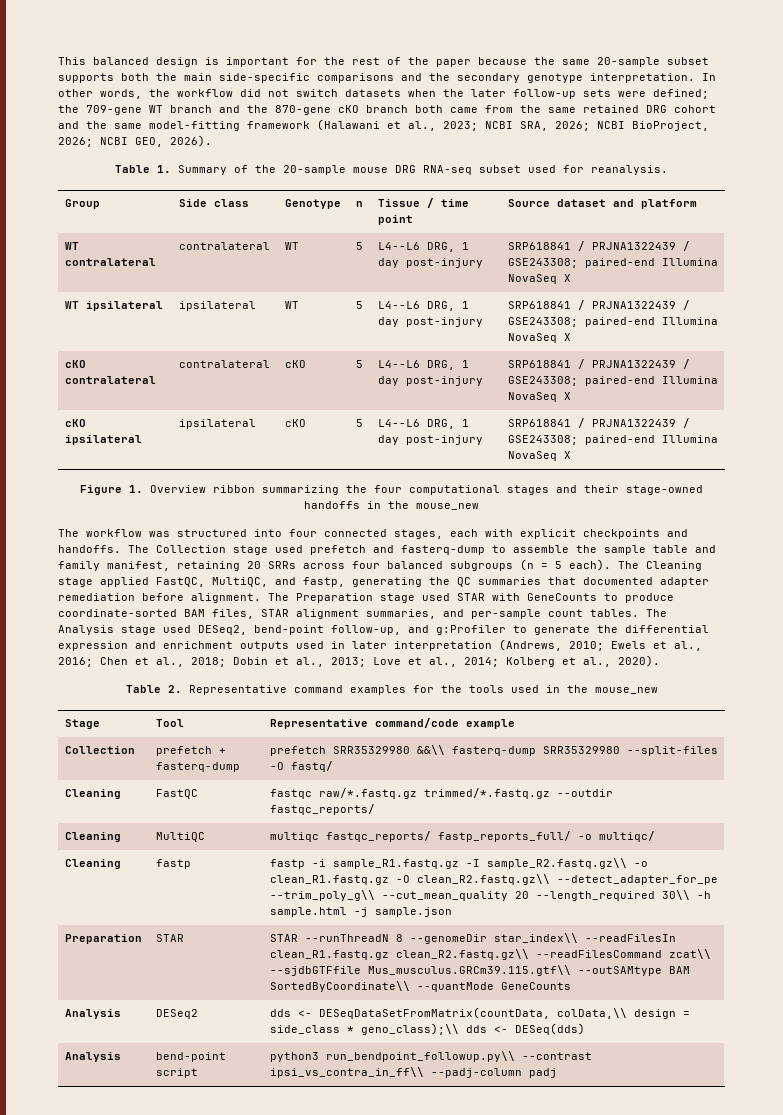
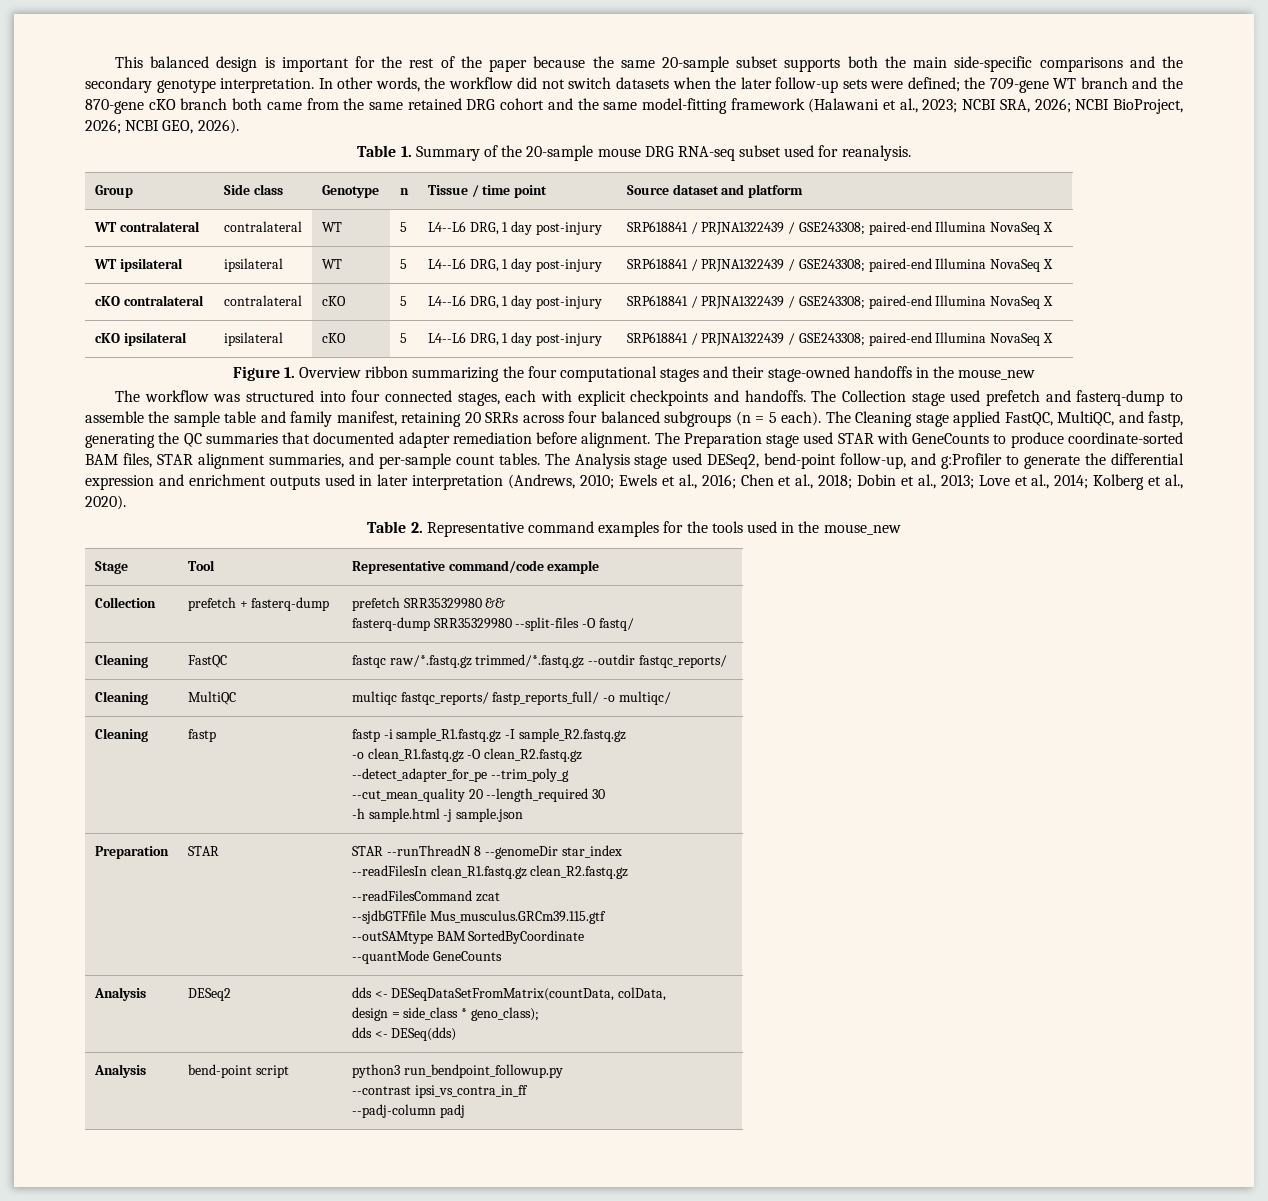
[416,745,445,755] &&\\ -> [485,598,506,608] && //
[486,858,627,869] sample_R2.fastq.gz\\ -> [518,728,626,742] sample_R2.fastq.gz //
[416,874,718,885] [269,890,375,901] clean_R2.fastq.gz\\ --detect_adapter_for_pe --trim_poly_g\\ -> [484,748,583,762] [351,768,569,782] clean_R2.fastq.gz // --detect_adapter_for_pe --trim_poly_g //
[661,890,690,900] 30\\ -> [592,789,606,799] 30 //
[493,933,578,943] star_index\\ -> [561,845,622,858] star_index //
[395,949,711,960] [269,965,571,976] clean_R2.fastq.gz\\ --readFilesCommand zcat\\ --sjdbGTFfile Mus_musculus.GRCm39.115.gtf\\ -> [530,865,629,879] [351,890,500,902] [351,910,606,924] clean_R2.fastq.gz // --readFilesCommand zcat // --sjdbGTFfile Mus_musculus.GRCm39.115.gtf //
[269,981,410,992] SortedByCoordinate\\ -> [468,930,585,944] SortedByCoordinate //
[556,1008,627,1019] colData,\\ -> [618,987,667,1001] colData, //
[360,1023,459,1035] geno_class);\\ -> [470,1007,539,1021] geno_class); //
[325,1051,592,1062] [269,1067,424,1078] run_bendpoint_followup.py\\ --contrast ipsi_vs_contra_in_ff\\ -> [403,1064,563,1078] [351,1085,528,1098] run_bendpoint_followup.py // --contrast ipsi_vs_contra_in_ff //

